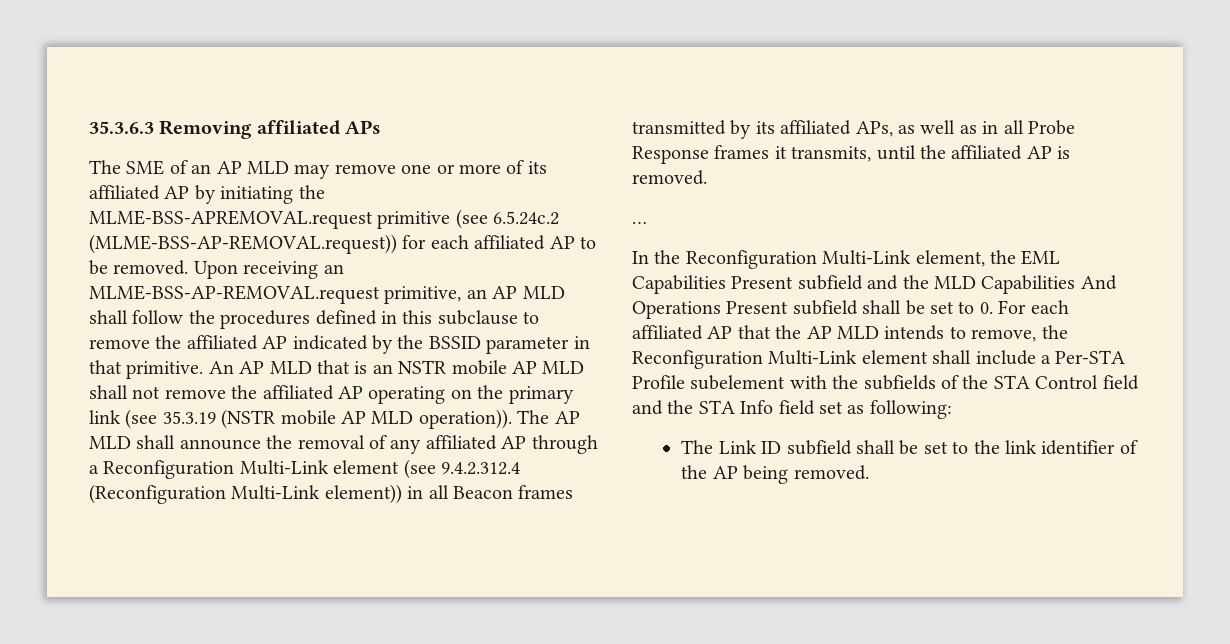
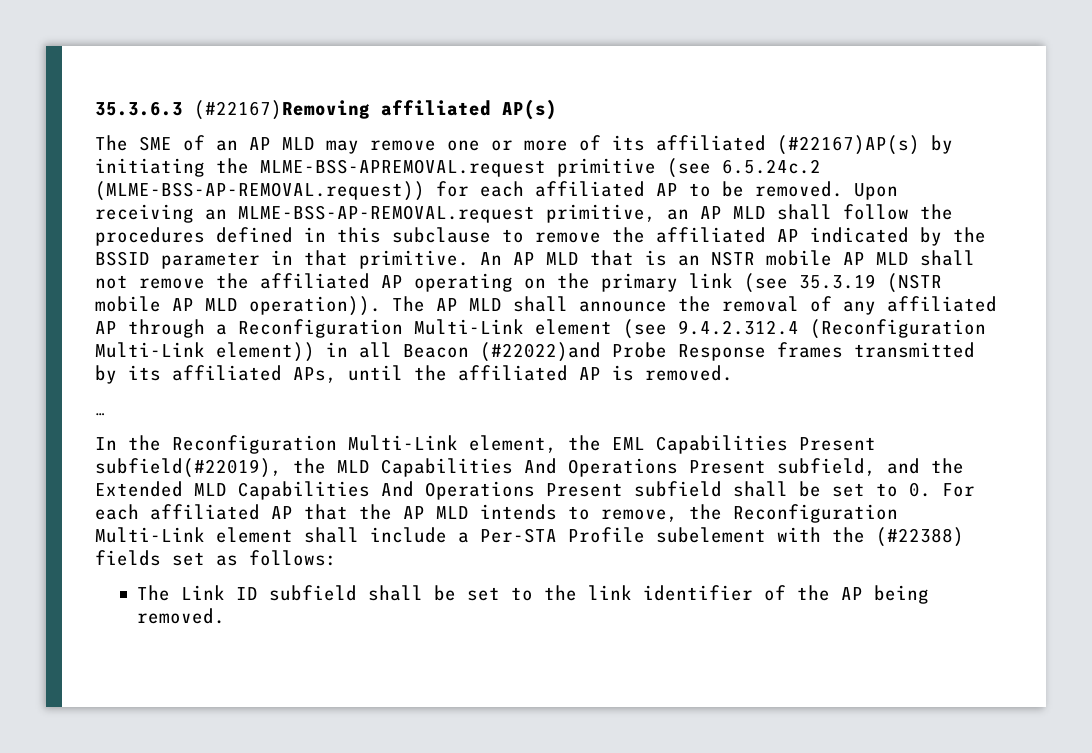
[159,120,382,139] Removing affiliated APs -> [194,99,557,120] (#22167)Removing affiliated AP(s)
[164,186,190,199] AP -> [777,135,920,155] (#22167)AP(s)
(513, 492) none -> [480,342,766,362] (#22022)and Probe Response
[898,120,1075,135] [632,145,872,164] as well as in all Probe Response frames it transmits, -> (337, 375) none
[797,275,929,290] subfield and the -> [95,458,964,478] [95,481,183,497] subfield(#22019), the MLD Capabilities And Operations Present subfield, and the Extended
[863,375,1139,390] [632,400,815,415] subfields of the STA Control field and the STA Info field -> [876,527,964,547] [95,550,161,566] (#22388) fields
[869,400,952,419] following: -> [249,550,337,566] follows:

